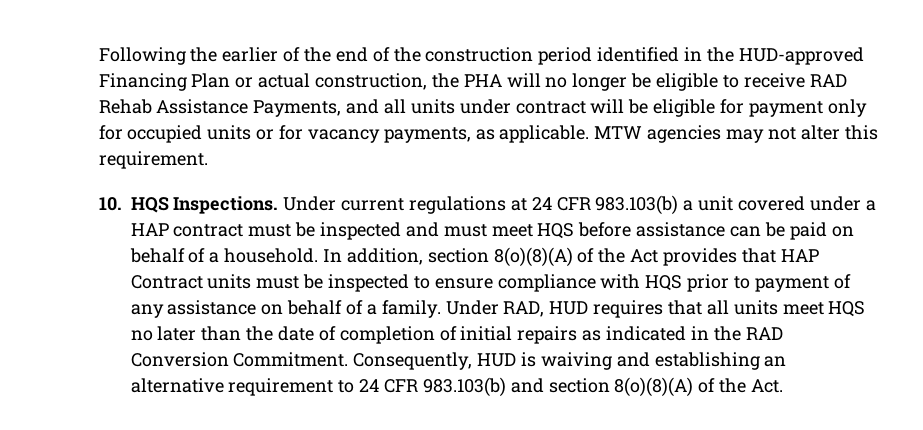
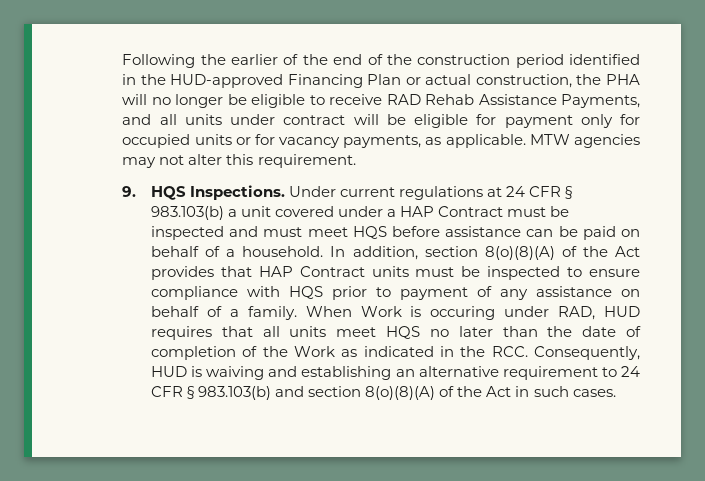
[98,197,122,211] 10. -> [122,186,137,197] 9.
(591, 204) none -> [565,186,573,199] §
[173,224,244,237] contract -> [438,206,504,217] Contract
[445,300,499,315] Under -> [305,306,550,320] When Work is occuring under
[460,326,578,344] initial repairs -> [262,346,336,357] the Work
[745,327,783,340] [130,352,349,367] RAD Conversion Commitment. -> [491,346,528,357] RCC.
(418, 386) none -> [187,386,195,399] §
[750,379,783,393] Act. -> [486,386,616,397] Act in such cases.

